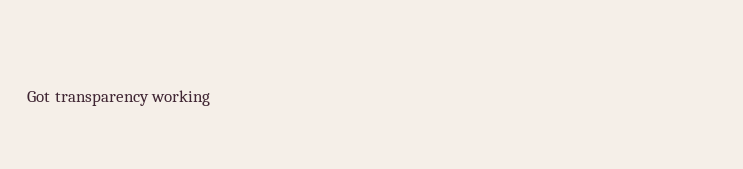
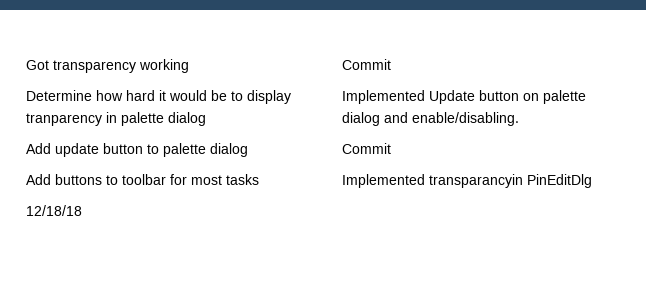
(211, 98) none -> [26,90,291,104] [26,112,206,126] [26,143,248,157] [26,174,259,185] [26,205,82,216] [342,59,391,70] [342,90,586,104] [342,112,519,126] [342,143,391,154] [342,174,592,188] // Determine how hard it would be to display tranparency in palette dialog // Add update button to palette dialog // Add buttons to toolbar for most tasks // 12/18/18 // Commit // Implemented Update button on palette dialog and enable/disabling. // Commit // Implemented transparancyin PinEditDlg

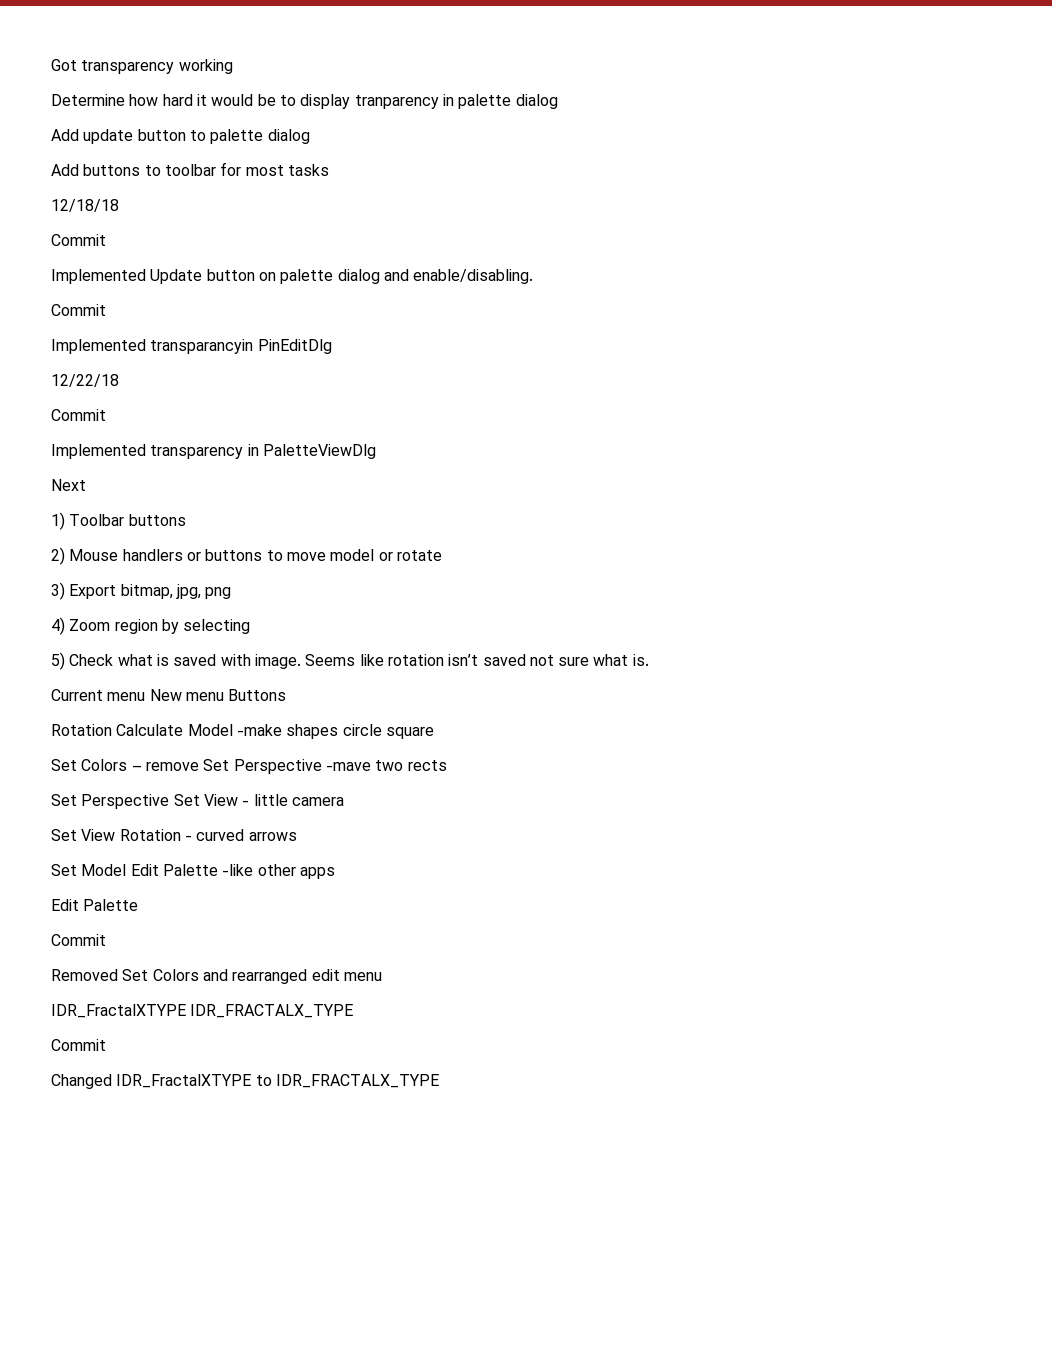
(592, 181) none -> [51,374,119,387] [51,409,106,421] [51,444,376,459] [51,479,86,491] [51,512,186,530] [51,547,442,565] [51,582,232,600] [51,617,251,635] [51,652,649,670] [51,689,287,701] [51,724,434,739] [51,759,447,774] [51,794,344,809] [51,829,297,841] [51,864,335,879] [51,899,139,911] [51,934,106,946] [51,969,382,984] [51,1004,354,1018] [51,1039,106,1051] [51,1074,439,1089] // 12/22/18 // Commit // Implemented transparency in PaletteViewDlg // Next // 1) Toolbar buttons // 2) Mouse handlers or buttons to move model or rotate // 3) Export bitmap, jpg, png // 4) Zoom region by selecting // 5) Check what is saved with image. Seems like rotation isn’t saved not sure what is. // Current menu New menu Buttons // Rotation Calculate Model -make shapes circle square // Set Colors – remove Set Perspective -mave two rects // Set Perspective Set View - little camera // Set View Rotation - curved arrows // Set Model Edit Palette -like other apps // Edit Palette // Commit // Removed Set Colors and rearranged edit menu // IDR_FractalXTYPE IDR_FRACTALX_TYPE // Commit // Changed IDR_FractalXTYPE to IDR_FRACTALX_TYPE

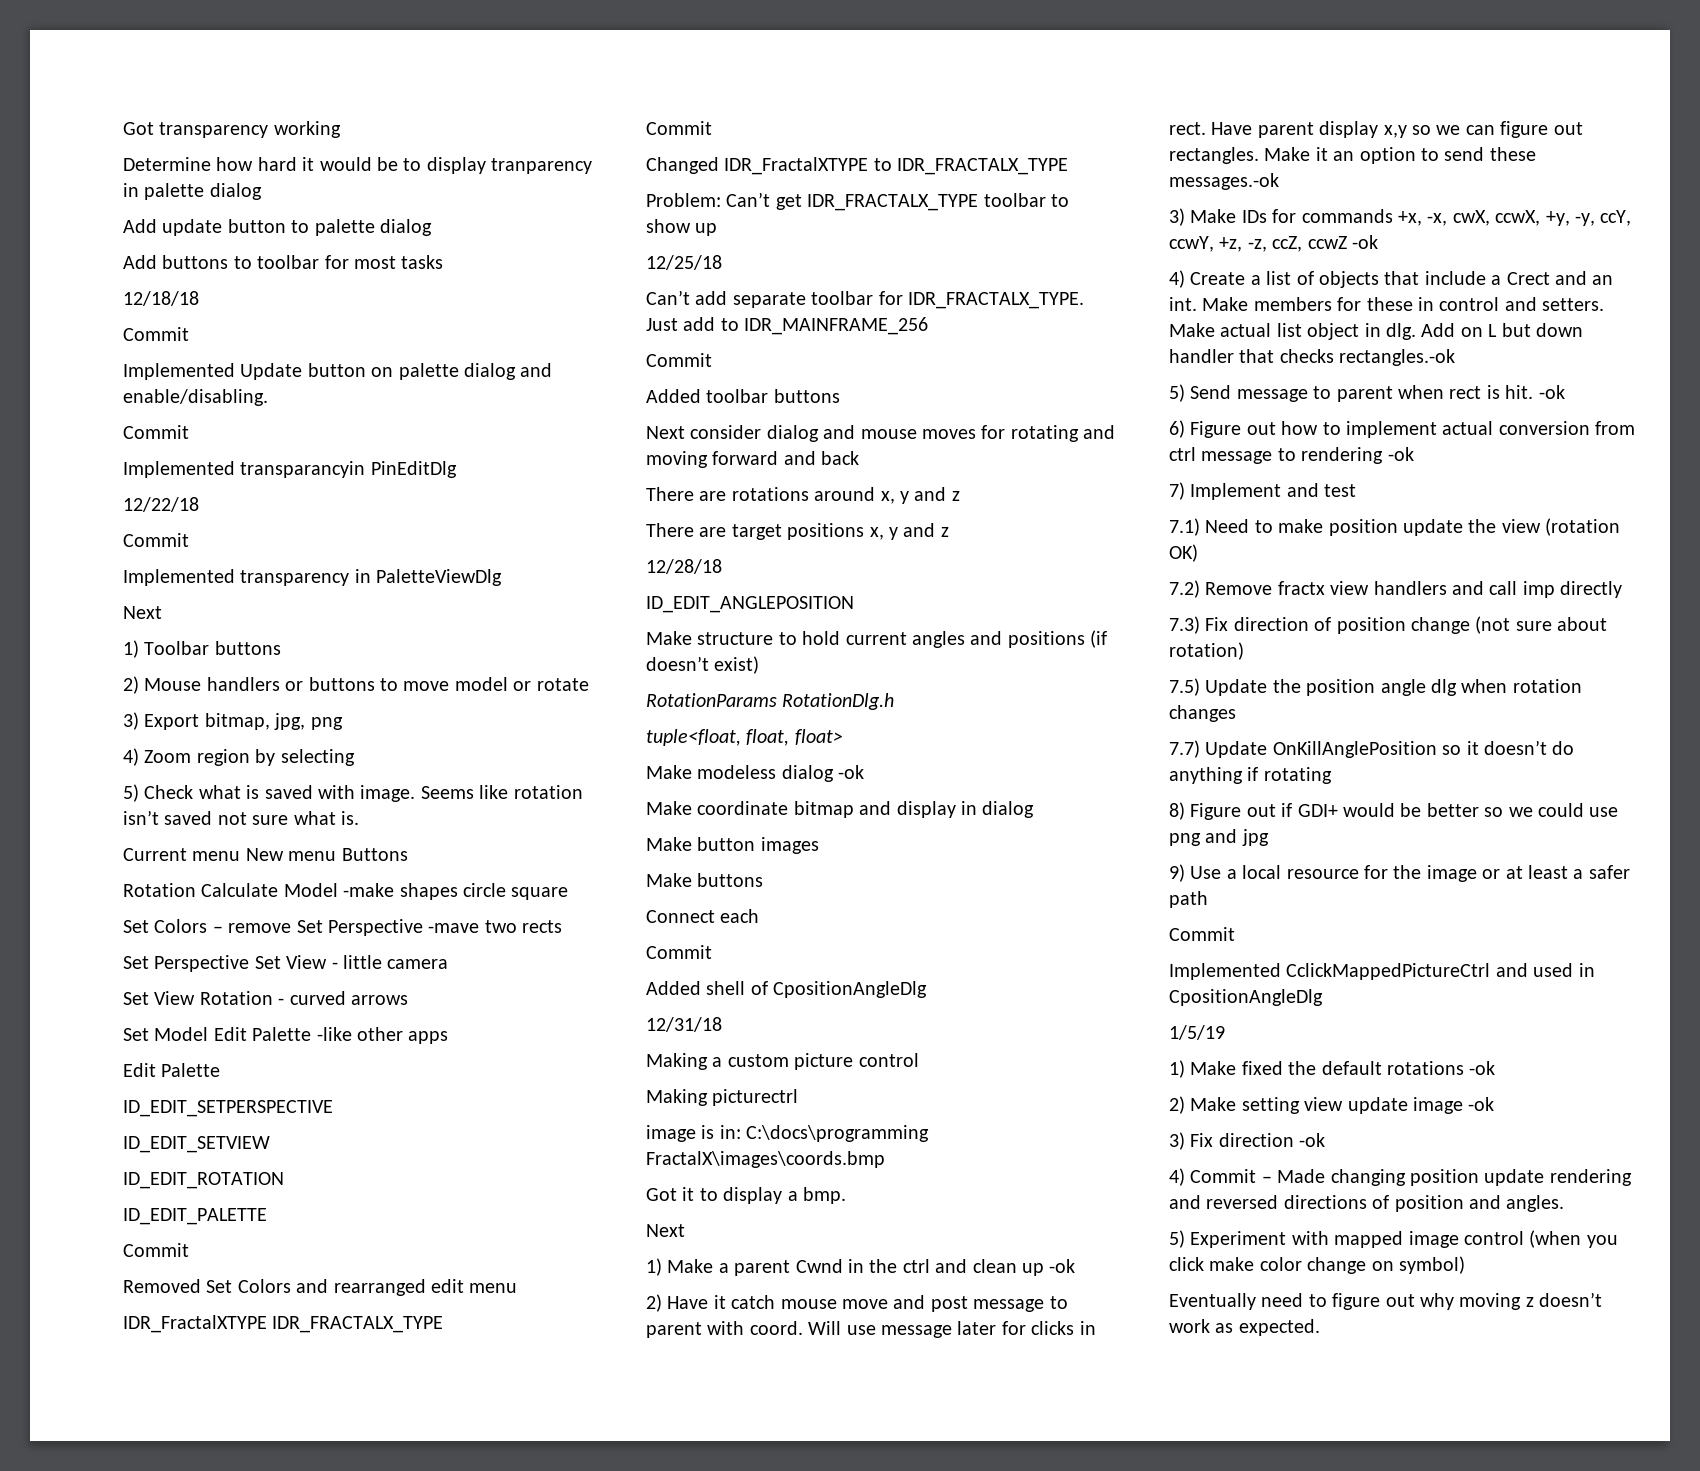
(139, 905) none -> [123,1100,333,1117] [123,1136,270,1153] [123,1172,284,1189] [123,1208,267,1225] // ID_EDIT_SETPERSPECTIVE // ID_EDIT_SETVIEW // ID_EDIT_ROTATION // ID_EDIT_PALETTE
(439, 1081) none -> [646,192,1069,211] [646,219,718,236] [646,255,722,270] [646,290,1084,309] [646,317,929,335] [646,353,712,367] [646,389,840,403] [646,425,1116,442] [646,451,860,468] [646,487,960,504] [646,523,949,540] [646,559,722,574] [646,596,854,613] [646,630,1108,648] [646,656,760,674] [646,693,895,710] [646,729,843,746] [646,765,865,782] [646,801,1035,818] [646,837,819,854] [646,873,764,887] [646,909,760,923] [646,945,712,959] [646,981,928,998] [646,1017,722,1032] [646,1053,919,1070] [646,1089,799,1106] [646,1125,930,1142] [646,1151,885,1168] [646,1187,846,1204] [646,1224,685,1237] [646,1258,1076,1276] [646,1294,1068,1312] [646,1321,1096,1338] [1169,121,1583,138] [1169,147,1536,164] [1169,173,1279,190] [1169,208,1632,226] [1169,235,1378,252] [1169,270,1614,288] [1169,297,1605,311] [1169,323,1583,340] [1169,349,1456,366] [1169,384,1565,402] [1169,420,1636,438] [1169,447,1414,464] [1169,482,1357,500] [1169,518,1621,536] [1169,544,1198,562] [1169,580,1623,598] [1169,616,1608,634] [1169,642,1244,660] [1169,678,1582,696] [1169,705,1236,722] [1169,740,1575,758] [1169,767,1332,784] [1169,802,1619,820] [1169,829,1269,846] [1169,864,1630,882] [1169,891,1208,908] [1169,927,1235,941] [1169,963,1595,980] [1169,989,1323,1006] [1169,1025,1225,1040] [1169,1060,1496,1078] [1169,1096,1495,1114] [1169,1132,1326,1150] [1169,1168,1632,1186] [1169,1195,1565,1212] [1169,1230,1618,1248] [1169,1256,1465,1274] [1169,1292,1603,1310] [1169,1319,1320,1336] // Problem: Can’t get IDR_FRACTALX_TYPE toolbar to show up // 12/25/18 // Can’t add separate toolbar for IDR_FRACTALX_TYPE. Just add to IDR_MAINFRAME_256 // Commit // Added toolbar buttons // Next consider dialog and mouse moves for rotating and moving forward and back // There are rotations around x, y and z // There are target positions x, y and z // 12/28/18 // ID_EDIT_ANGLEPOSITION // Make structure to hold current angles and positions (if doesn’t exist) // RotationParams RotationDlg.h // tuple<float, float, float> // Make modeless dialog -ok // Make coordinate bitmap and display in dialog // Make button images // Make buttons // Connect each // Commit // Added shell of CpositionAngleDlg // 12/31/18 // Making a custom picture control // Making picturectrl // image is in: C:\docs\programming FractalX\images\coords.bmp // Got it to display a bmp. // Next // 1) Make a parent Cwnd in the ctrl and clean up -ok // 2) Have it catch mouse move and post message to parent with coord. Will use message later for clicks in rect. Have parent display x,y so we can figure out rectangles. Make it an option to send these messages.-ok // 3) Make IDs for commands +x, -x, cwX, ccwX, +y, -y, ccY, ccwY, +z, -z, ccZ, ccwZ -ok // 4) Create a list of objects that include a Crect and an int. Make members for these in control and setters. Make actual list object in dlg. Add on L but down handler that checks rectangles.-ok // 5) Send message to parent when rect is hit. -ok // 6) Figure out how to implement actual conversion from ctrl message to rendering -ok // 7) Implement and test // 7.1) Need to make position update the view (rotation OK) // 7.2) Remove fractx view handlers and call imp directly // 7.3) Fix direction of position change (not sure about rotation) // 7.5) Update the position angle dlg when rotation changes // 7.7) Update OnKillAnglePosition so it doesn’t do anything if rotating // 8) Figure out if GDI+ would be better so we could use png and jpg // 9) Use a local resource for the image or at least a safer path // Commit // Implemented CclickMappedPictureCtrl and used in CpositionAngleDlg // 1/5/19 // 1) Make fixed the default rotations -ok // 2) Make setting view update image -ok // 3) Fix direction -ok // 4) Commit – Made changing position update rendering and reversed directions of position and angles. // 5) Experiment with mapped image control (when you click make color change on symbol) // Eventually need to figure out why moving z doesn’t work as expected.

